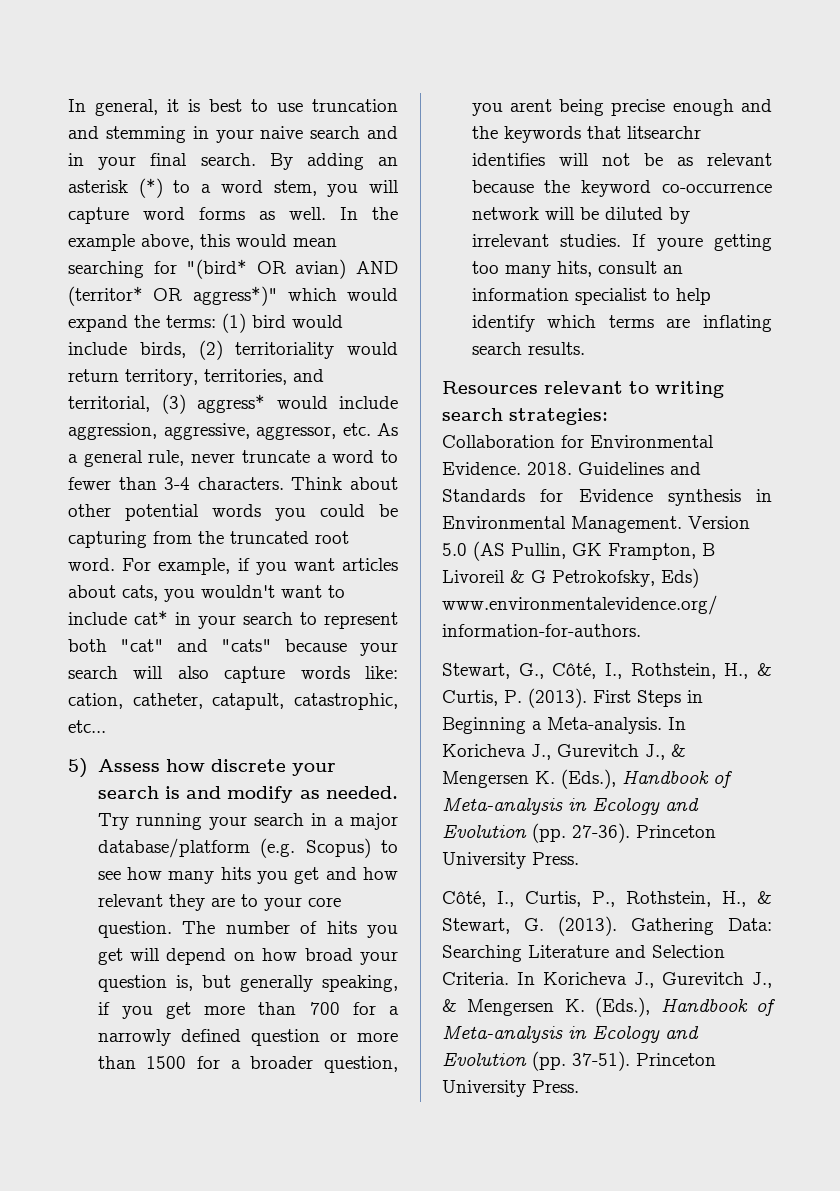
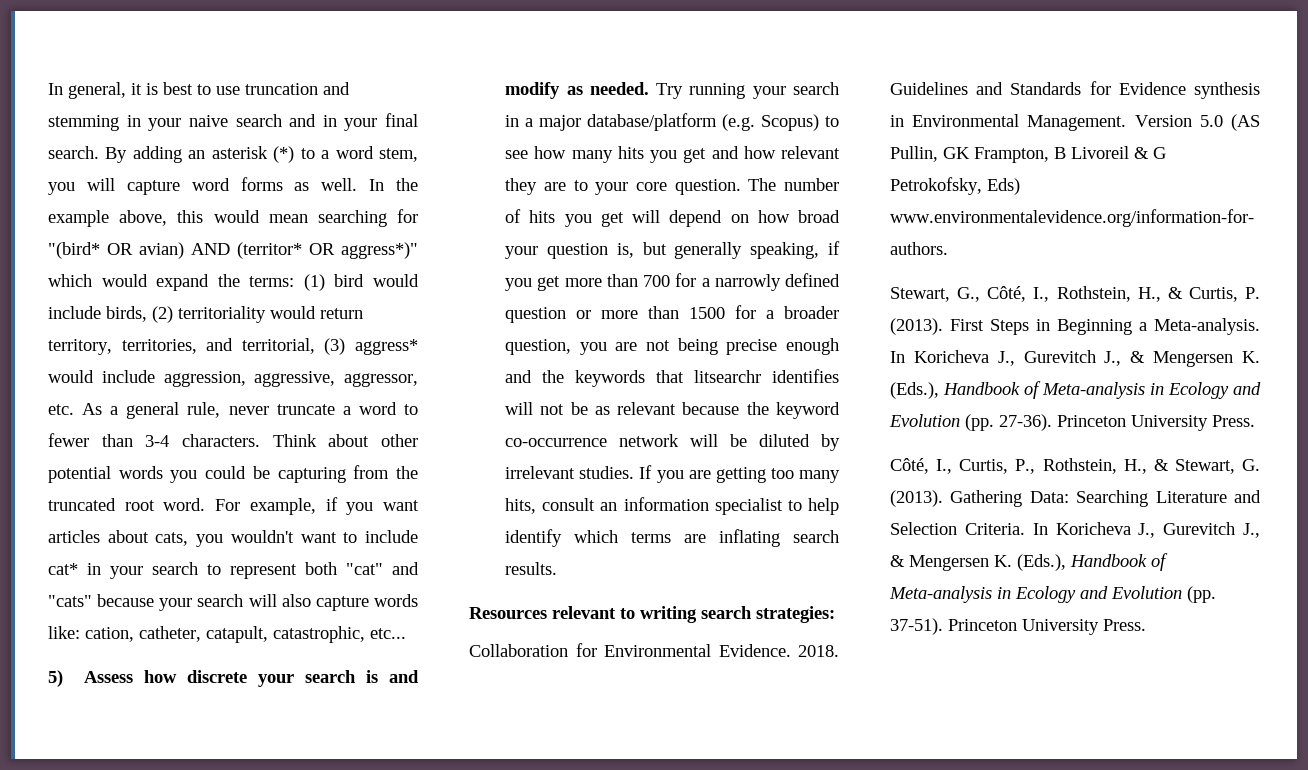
[509,99,552,112] arent -> [615,340,671,351] are not
[656,237,703,251] youre -> [656,470,711,483] you are

